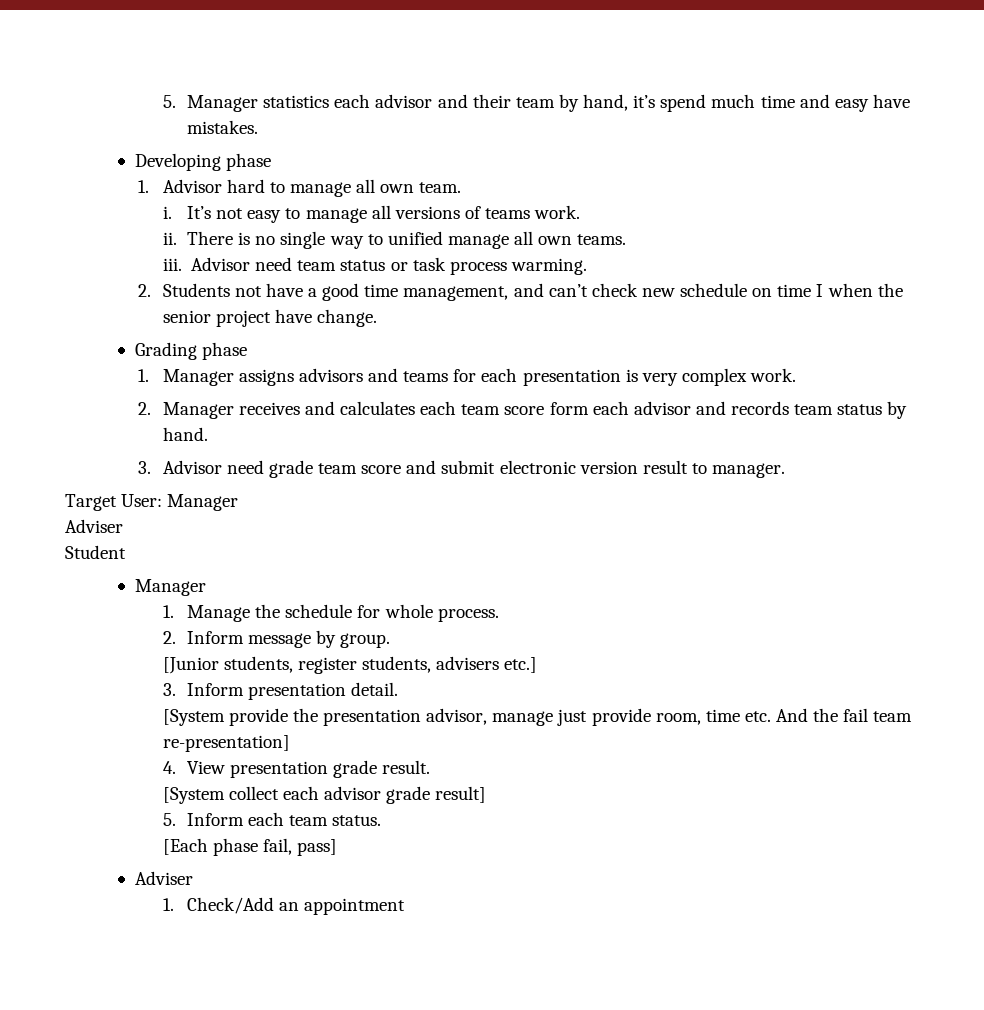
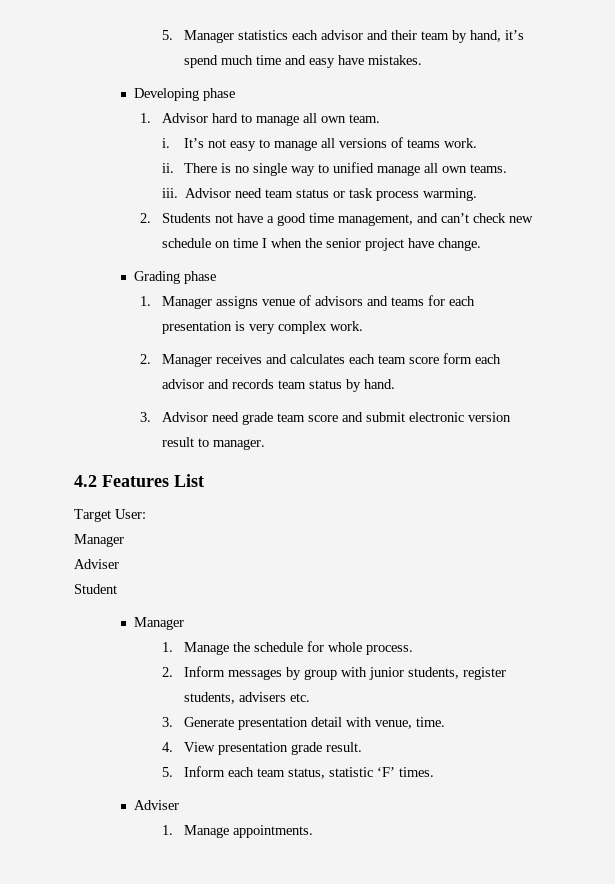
(294, 377) none -> [261,295,311,306] venue of
(786, 470) none -> [74,474,204,487] // 4.2 Features List
(163, 500) none -> (146, 514) //
[248,630,391,648] [162,657,219,674] message by group. // [Junior -> [227,667,404,680] messages by group with junior
[504,657,538,673] [162,682,399,700] [162,708,913,726] [162,735,290,752] etc.] // 3. Inform presentation detail. // [System provide the presentation advisor, manage just provide room, time etc. And the fail team re-presentation] -> [289,693,310,702] [161,717,445,730] etc. // 3. Generate presentation detail with venue, time.
[162,786,487,804] // [System collect each advisor grade result] -> (362, 747) none
[332,815,382,826] [162,838,337,856] status. // [Each phase fail, pass] -> [287,767,434,779] status, statistic ‘F’ times.
[186,897,406,915] Check/Add an appointment -> [183,825,313,838] Manage appointments.

